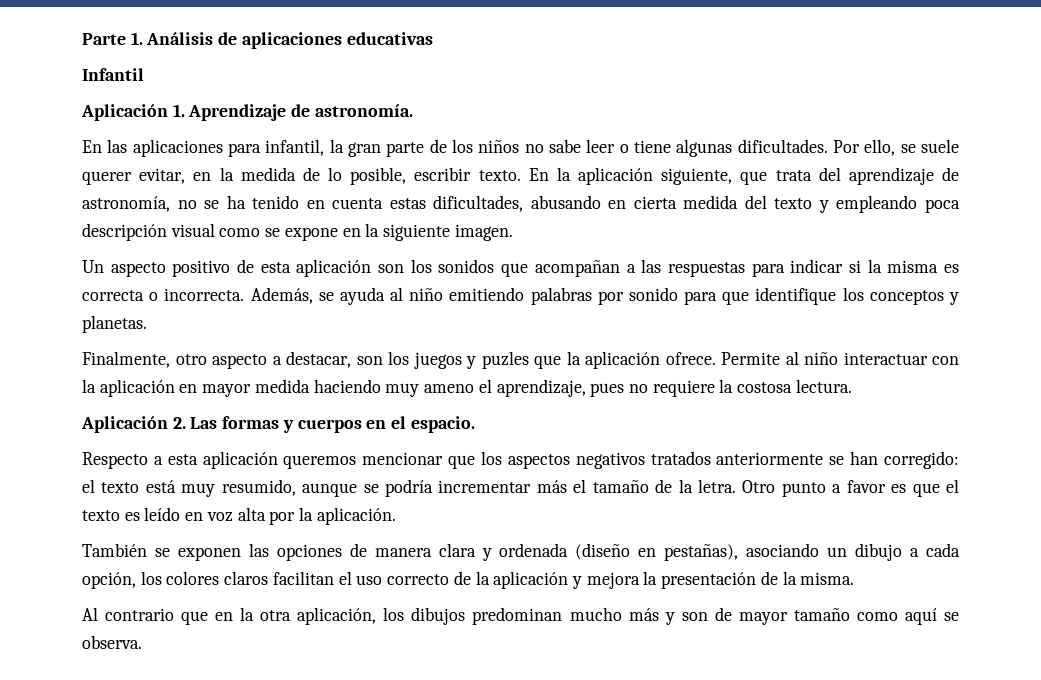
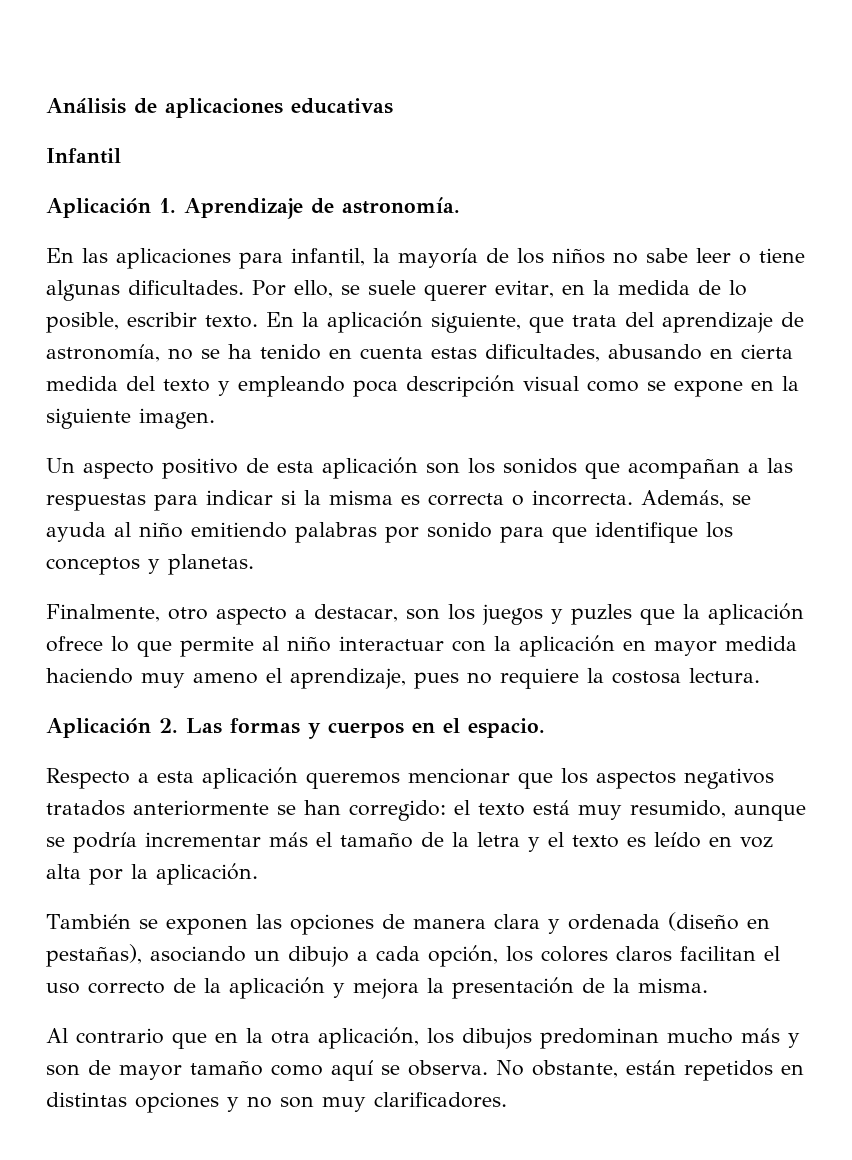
[82,32,143,45] Parte 1. -> (46, 106) none
[348,142,425,157] gran parte -> [398,248,478,268] mayoría
[665,352,780,365] ofrece. Permite -> [46,636,254,657] ofrece lo que permite
[698,479,940,497] letra. Otro punto a favor es que -> [477,832,540,852] letra y
(142, 642) none -> [496,1060,804,1081] [46,1092,507,1113] No obstante, están repetidos en distintas opciones y no son muy clarificadores.

